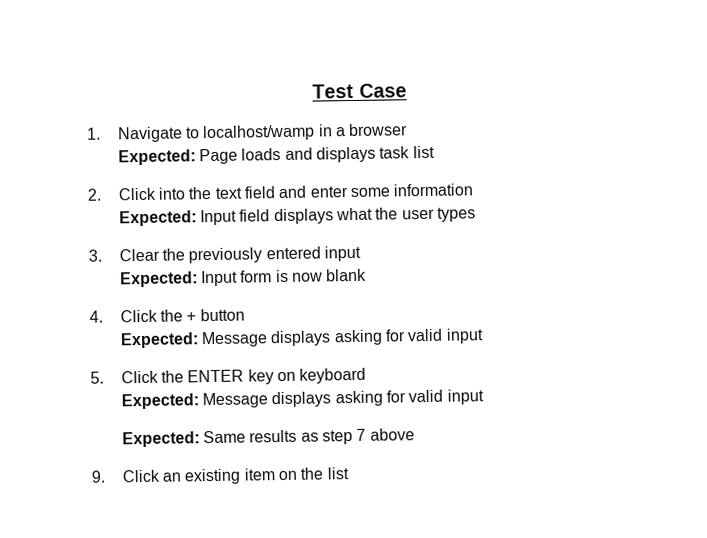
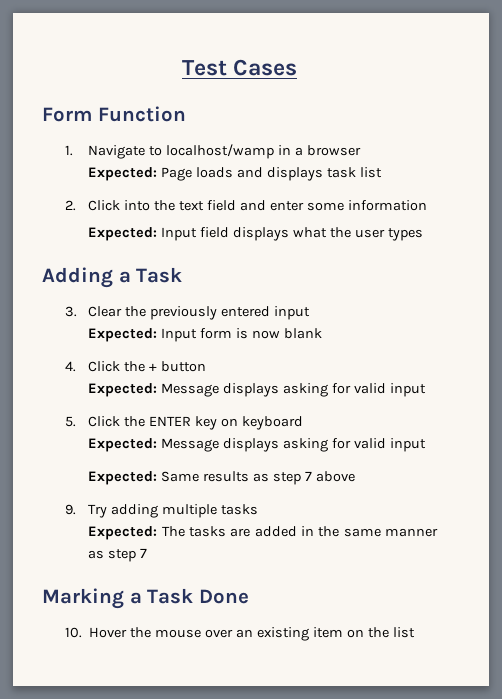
[358,83,407,98] Case -> [233,59,298,76] [42,106,186,122] Cases // Form Function
(476, 214) none -> [42,267,183,288] // Adding a Task
[121,469,160,483] Click -> [88,504,259,518] [88,526,439,540] [88,548,148,562] [42,588,249,609] [65,627,234,638] Try adding multiple tasks // Expected: The tasks are added in the same manner as step 7 // Marking a Task Done // 10. Hover the mouse over

